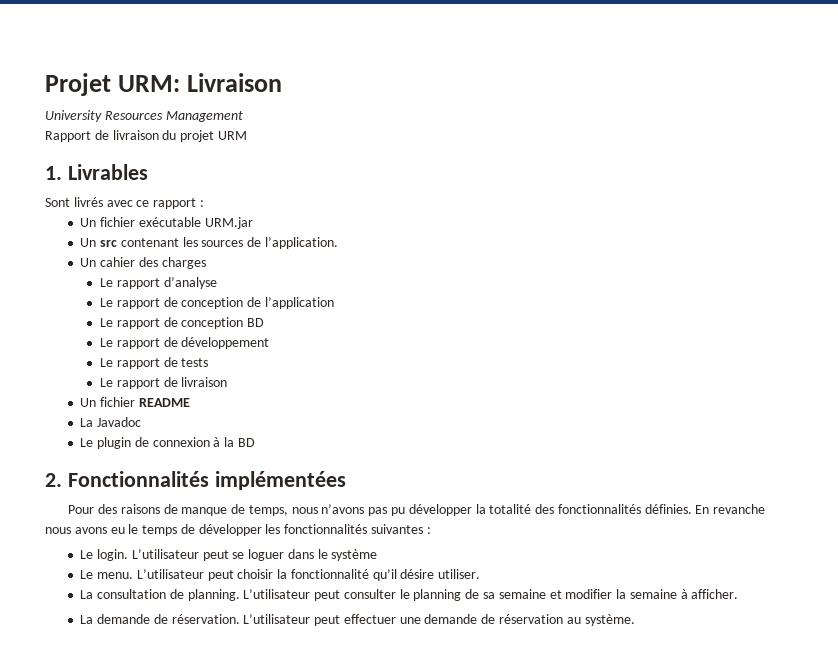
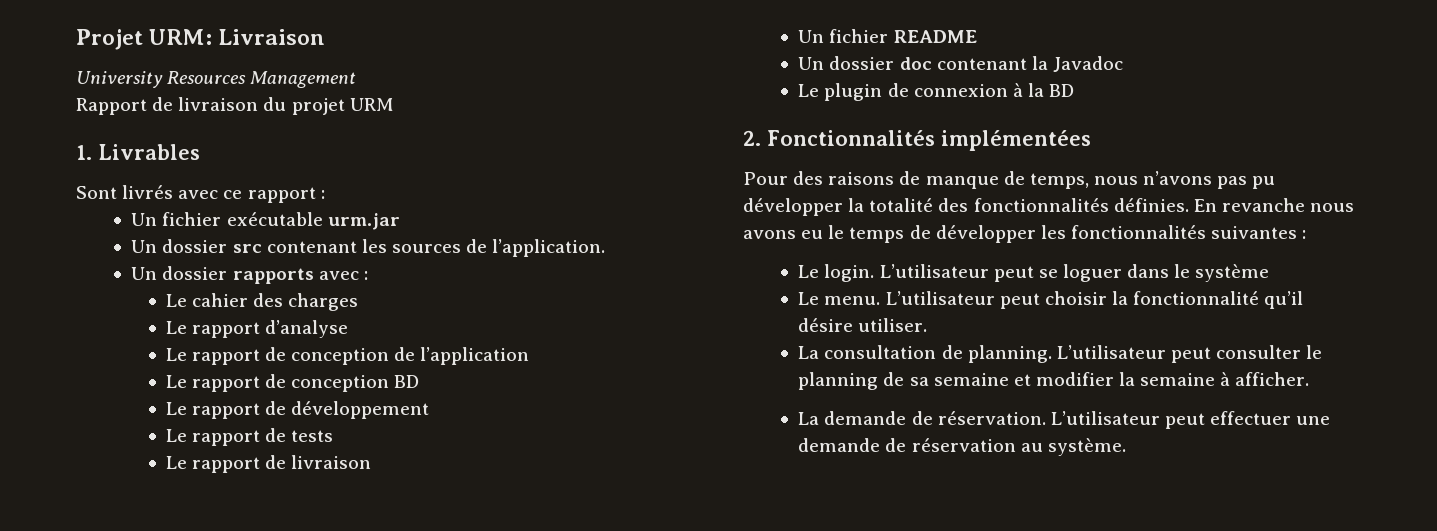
[204,217,253,229] [80,238,97,247] URM.jar // Un -> [327,213,400,230] [131,239,228,253] urm.jar // Un dossier
(97, 262) none -> [162,266,368,284] [165,294,187,307] dossier rapports avec : // Le
[80,418,94,427] La -> [798,56,1048,70] Un dossier doc contenant la

